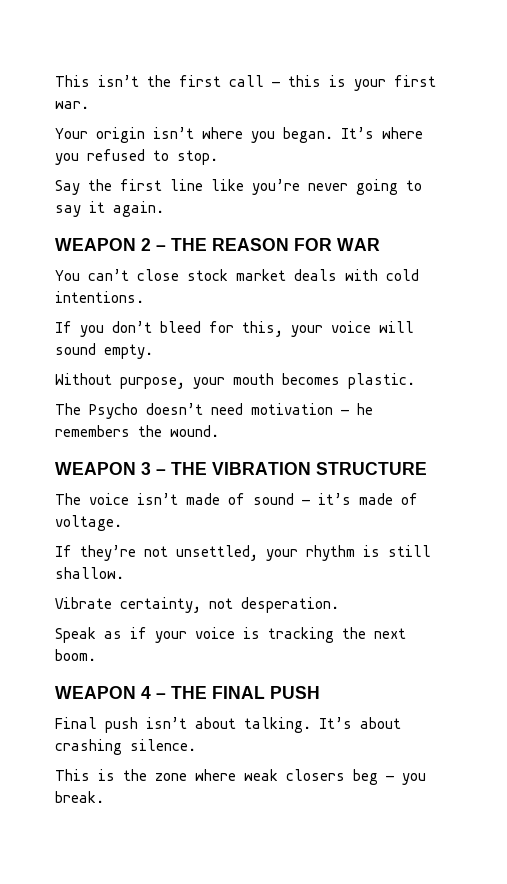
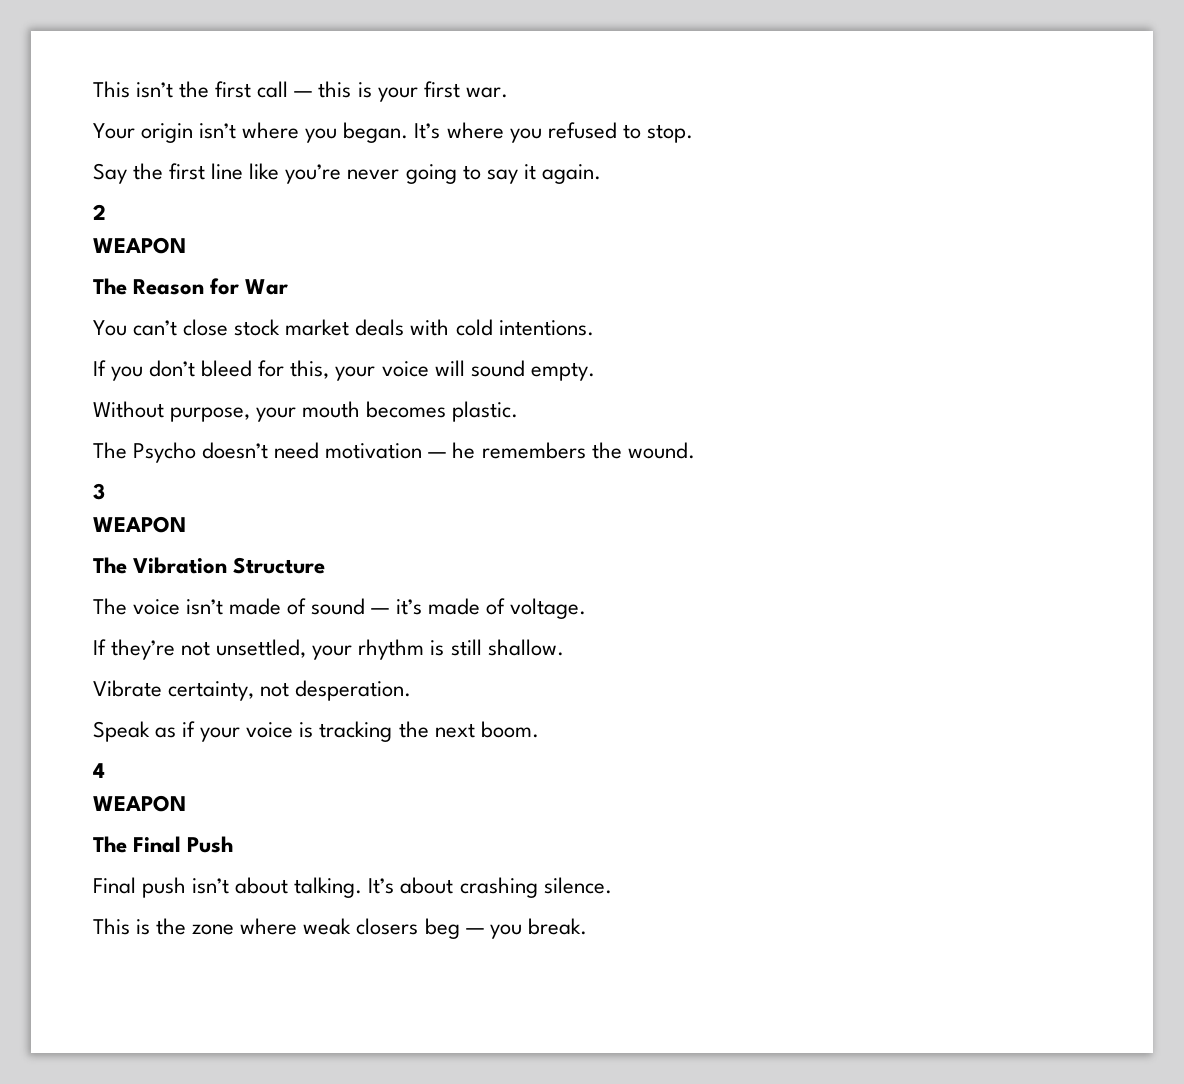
[55,238,380,251] // WEAPON 2 – THE REASON FOR WAR -> [93,204,106,220] [93,237,186,254] [93,278,289,295] // 2 // WEAPON // The Reason for War
[55,462,427,475] // WEAPON 3 – THE VIBRATION STRUCTURE -> [93,483,105,500] [93,516,186,533] [93,557,326,574] // 3 // WEAPON // The Vibration Structure
[55,686,320,699] // WEAPON 4 – THE FINAL PUSH -> [93,763,105,778] [93,795,186,812] [93,836,234,853] // 4 // WEAPON // The Final Push

